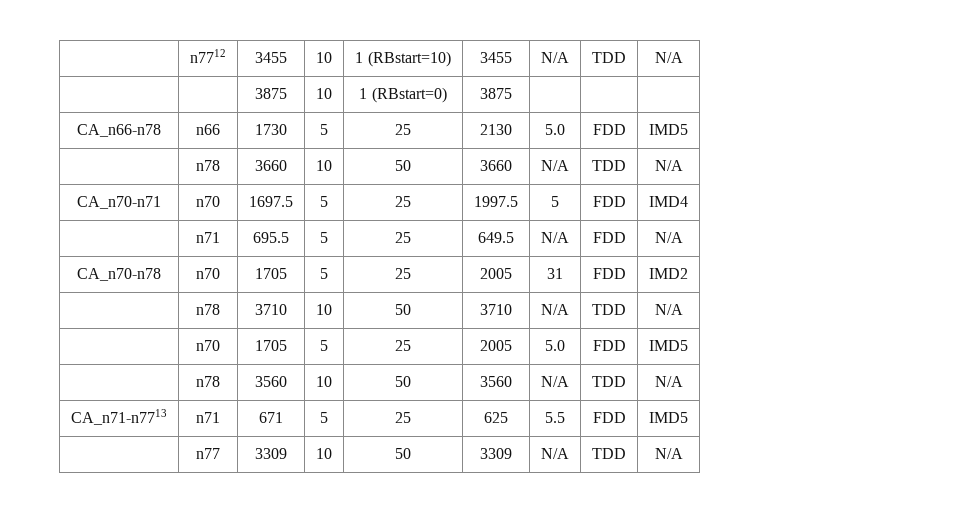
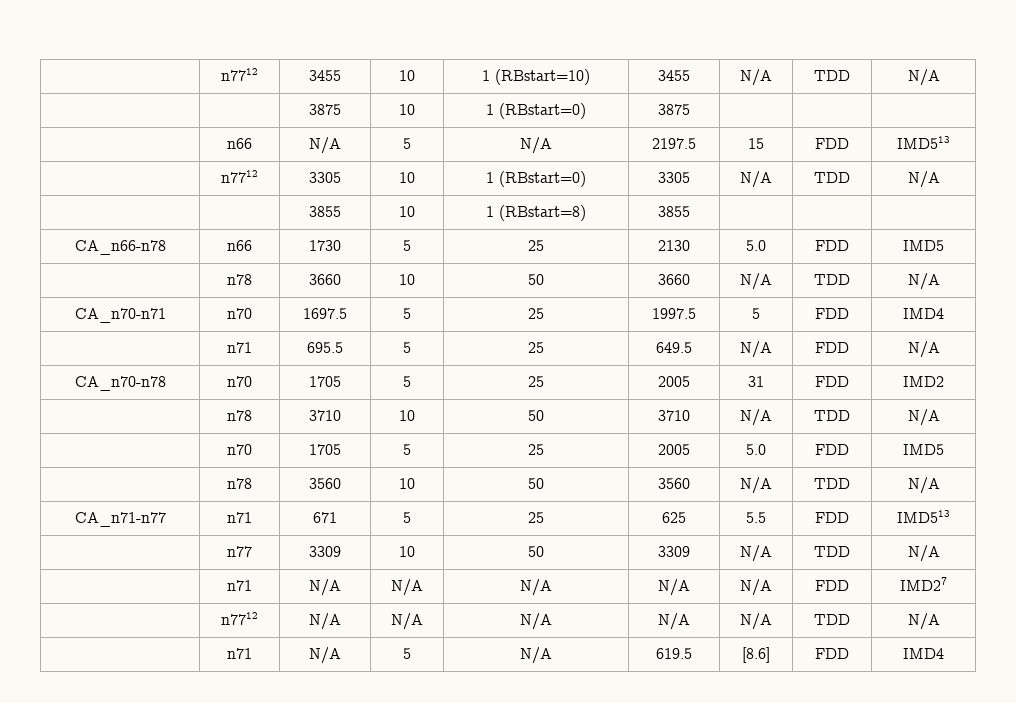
(512, 93) none -> [226,138,252,149] [309,137,341,154] [403,138,411,149] [520,137,552,154] [652,138,696,149] [748,138,764,149] [815,138,849,149] [897,136,950,149] [220,170,258,183] [309,172,341,183] [399,172,415,183] [486,171,586,187] [658,172,690,183] [740,171,772,188] [814,172,850,183] [907,171,940,188] [309,206,341,217] [399,206,415,217] [486,205,586,221] [658,206,690,217] // | n66 | N/A | 5 | N/A | 2197.5 | 15 | FDD | IMD513 // | n7712 | 3305 | 10 | 1 (RBstart=0) | 3305 | N/A | TDD | N/A // | | 3855 | 10 | 1 (RBstart=8) | 3855 | | |
[71,409,167,425] CA_n71-n7713 -> [74,512,166,527] CA_n71-n77
[649,412,688,423] IMD5 -> [897,510,950,523] IMD513
(683, 453) none -> [226,580,252,591] [309,579,341,596] [391,579,423,596] [520,579,552,596] [658,579,690,596] [740,579,772,596] [815,580,849,591] [900,577,947,591] [220,612,258,625] [309,613,341,630] [391,613,423,630] [520,613,552,630] [658,613,690,630] [740,613,772,630] [814,614,850,625] [907,613,940,630] [226,648,252,659] [309,647,341,664] [403,648,411,659] [520,647,552,664] [656,648,692,659] [742,647,770,663] [815,648,849,659] [903,648,944,659] // | n71 | N/A | N/A | N/A | N/A | N/A | FDD | IMD27 // | n7712 | N/A | N/A | N/A | N/A | N/A | TDD | N/A // | n71 | N/A | 5 | N/A | 619.5 | [8.6] | FDD | IMD4

